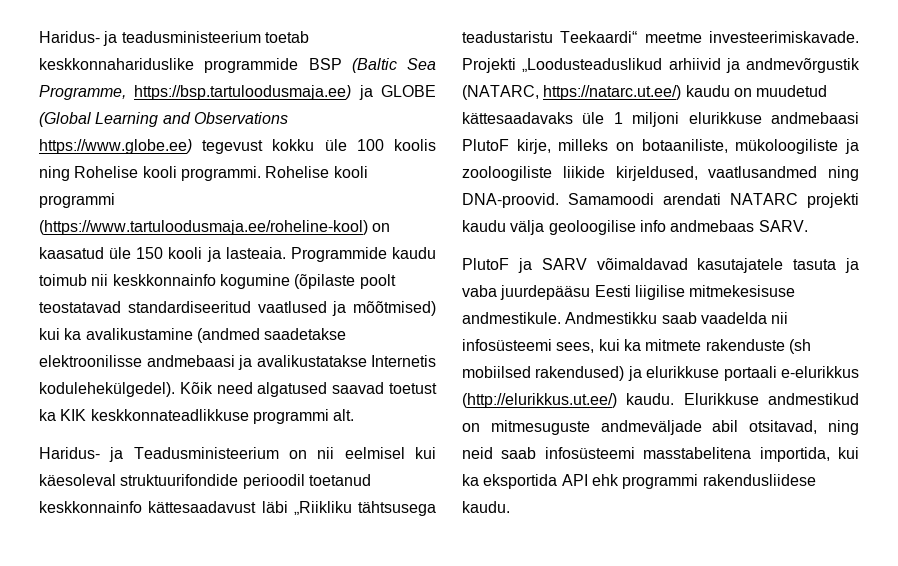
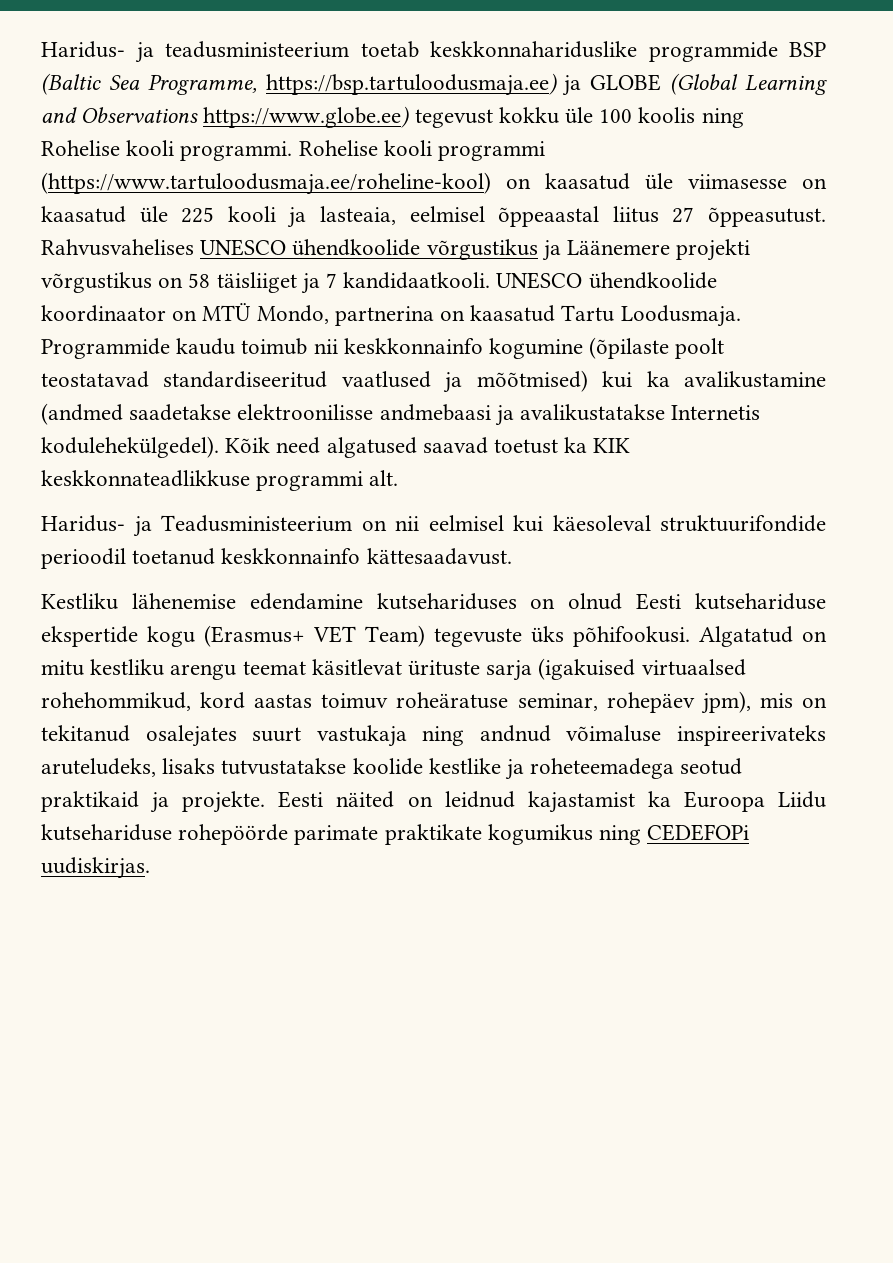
[136,247,286,262] 150 kooli ja lasteaia. -> [688,174,827,189] [41,206,827,228] [41,239,751,261] [41,272,717,294] [41,303,741,327] viimasesse on kaasatud üle 225 kooli ja lasteaia, eelmisel õppeaastal liitus 27 õppeasutust. Rahvusvahelises UNESCO ühendkoolide võrgustikus ja Läänemere projekti võrgustikus on 58 täisliiget ja 7 kandidaatkooli. UNESCO ühendkoolide koordinaator on MTÜ Mondo, partnerina on kaasatud Tartu Loodusmaja.
[148,501,436,516] [462,31,859,43] [462,58,860,73] [462,85,828,100] [462,112,859,127] [462,139,860,154] [462,166,859,181] [462,193,859,208] [462,220,808,235] [462,258,859,273] [462,285,796,300] [462,312,789,324] [462,339,811,354] [462,366,860,381] [462,393,859,408] [462,420,859,435] [462,447,860,462] [462,474,816,489] [462,501,510,513] kättesaadavust läbi „Riikliku tähtsusega teadustaristu Teekaardi“ meetme investeerimiskavade. Projekti „Loodusteaduslikud arhiivid ja andmevõrgustik (NATARC, https://natarc.ut.ee/) kaudu on muudetud kättesaadavaks üle 1 miljoni elurikkuse andmebaasi PlutoF kirje, milleks on botaaniliste, mükoloogiliste ja zooloogiliste liikide kirjeldused, vaatlusandmed ning DNA-proovid. Samamoodi arendati NATARC projekti kaudu välja geoloogilise info andmebaas SARV. // PlutoF ja SARV võimaldavad kasutajatele tasuta ja vaba juurdepääsu Eesti liigilise mitmekesisuse andmestikule. Andmestikku saab vaadelda nii infosüsteemi sees, kui ka mitmete rakenduste (sh mobiilsed rakendused) ja elurikkuse portaali e-elurikkus (http://elurikkus.ut.ee/) kaudu. Elurikkuse andmestikud on mitmesuguste andmeväljade abil otsitavad, ning neid saab infosüsteemi masstabelitena importida, kui ka eksportida API ehk programmi rakendusliidese kaudu. -> [366,548,512,565] [41,593,826,610] [41,625,827,647] [41,658,746,681] [41,691,827,714] [41,725,826,747] [41,758,743,780] [41,791,827,813] [41,824,750,845] [41,857,150,879] kättesaadavust. // Kestliku lähenemise edendamine kutsehariduses on olnud Eesti kutsehariduse ekspertide kogu (Erasmus+ VET Team) tegevuste üks põhifookusi. Algatatud on mitu kestliku arengu teemat käsitlevat ürituste sarja (igakuised virtuaalsed rohehommikud, kord aastas toimuv roheäratuse seminar, rohepäev jpm), mis on tekitanud osalejates suurt vastukaja ning andnud võimaluse inspireerivateks aruteludeks, lisaks tutvustatakse koolide kestlike ja roheteemadega seotud praktikaid ja projekte. Eesti näited on leidnud kajastamist ka Euroopa Liidu kutsehariduse rohepöörde parimate praktikate kogumikus ning CEDEFOPi uudiskirjas.

